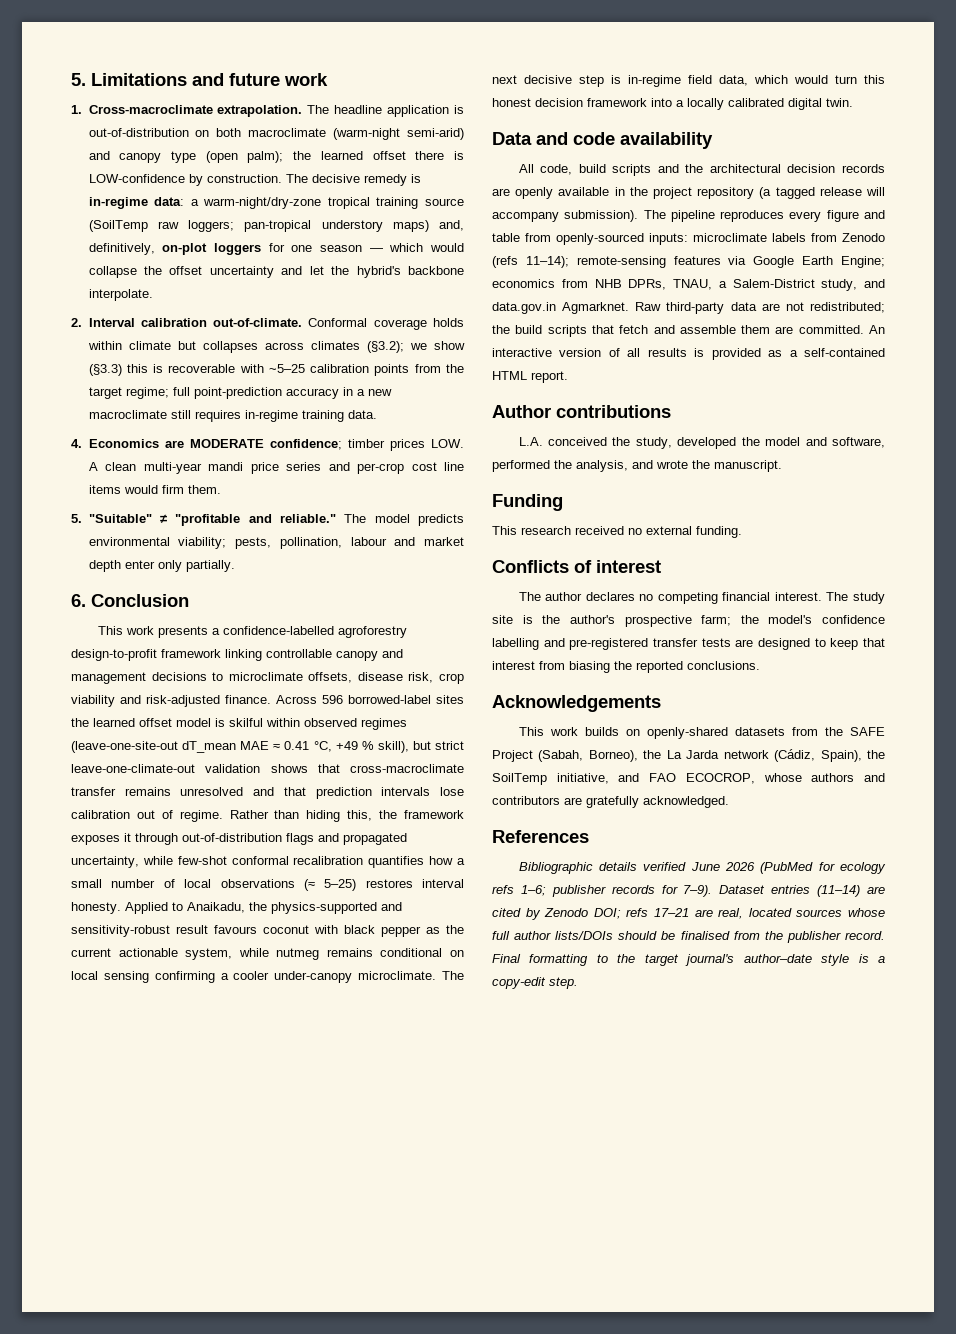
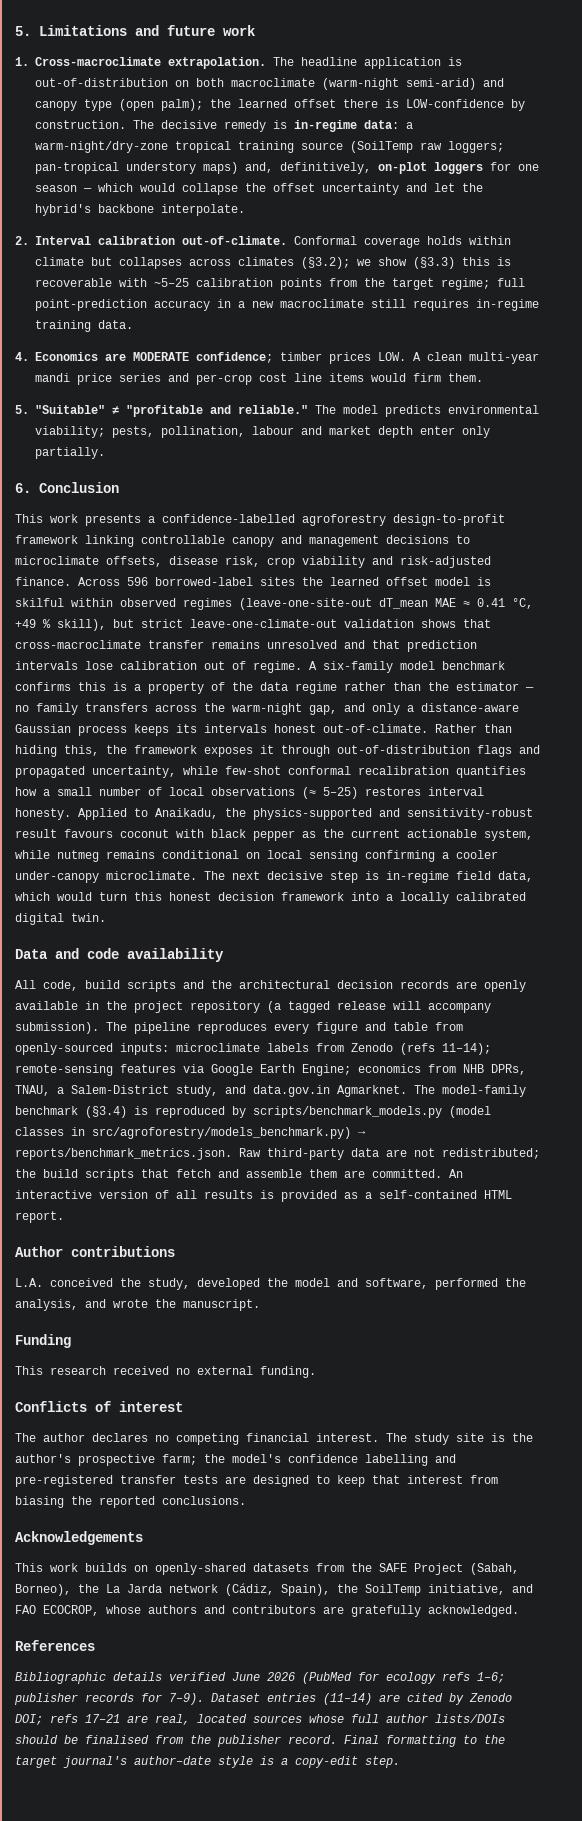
(223, 816) none -> [309,661,505,673] [15,682,534,694] [15,703,519,715] [15,724,428,736] A six-family model benchmark confirms this is a property of the data regime rather than the estimator — no family transfers across the warm-night gap, and only a distance-aware Gaussian process keeps its intervals honest out-of-climate.
(630, 308) none -> [414,1085,526,1097] [15,1106,491,1118] [15,1127,366,1139] [15,1148,232,1160] The model-family benchmark (§3.4) is reproduced by scripts/benchmark_models.py (model classes in src/agroforestry/models_benchmark.py) → reports/benchmark_metrics.json.

